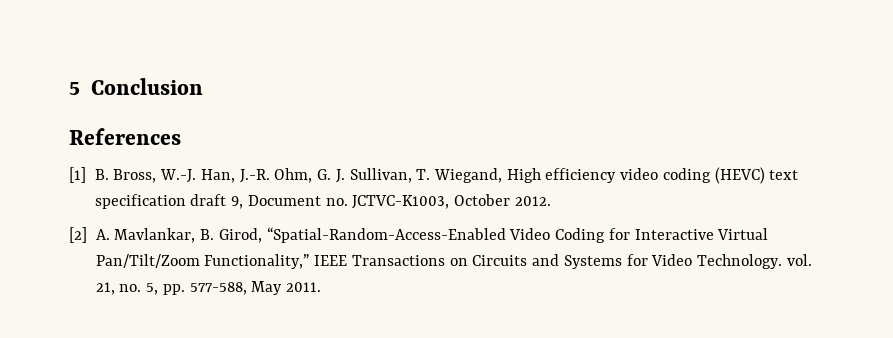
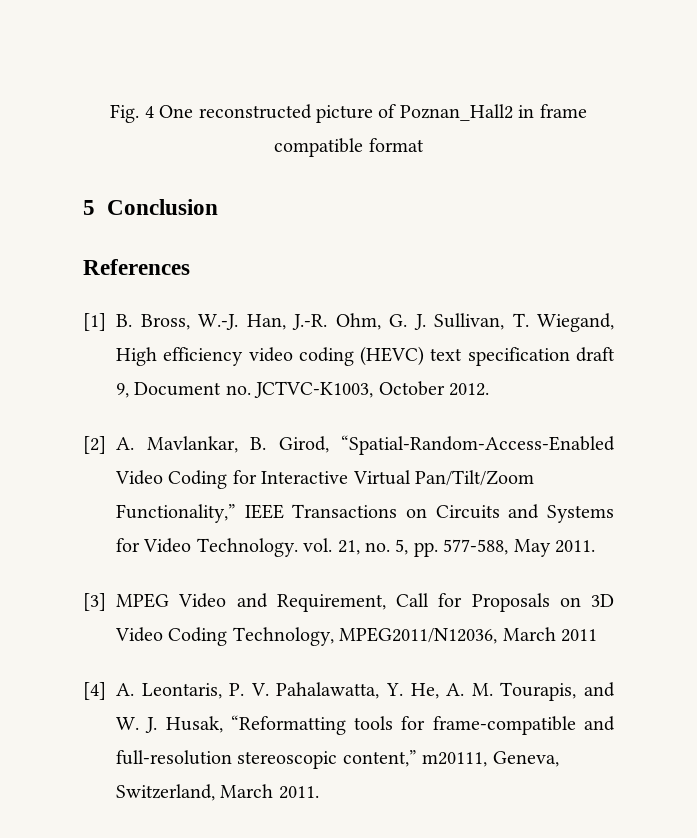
(69, 88) none -> [110,104,587,123] [274,138,424,157] Fig. 4 One reconstructed picture of Poznan_Hall2 in frame compatible format //
(322, 287) none -> [83,593,614,612] [115,627,597,646] [83,682,616,701] [116,715,615,735] [116,750,559,769] [116,784,319,801] // [3] MPEG Video and Requirement, Call for Proposals on 3D Video Coding Technology, MPEG2011/N12036, March 2011 // [4] A. Leontaris, P. V. Pahalawatta, Y. He, A. M. Tourapis, and W. J. Husak, “Reformatting tools for frame-compatible and full-resolution stereoscopic content,” m20111, Geneva, Switzerland, March 2011.

